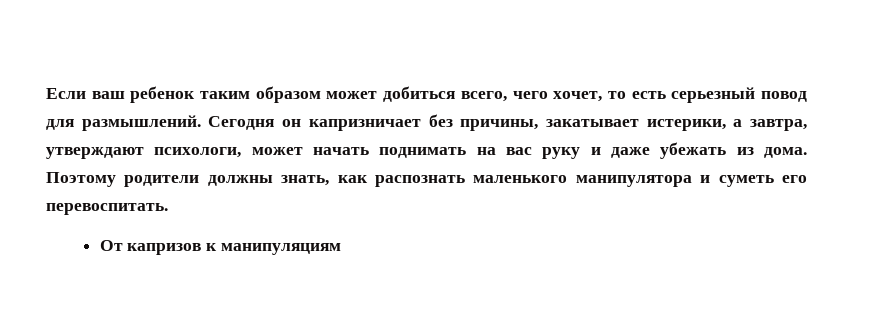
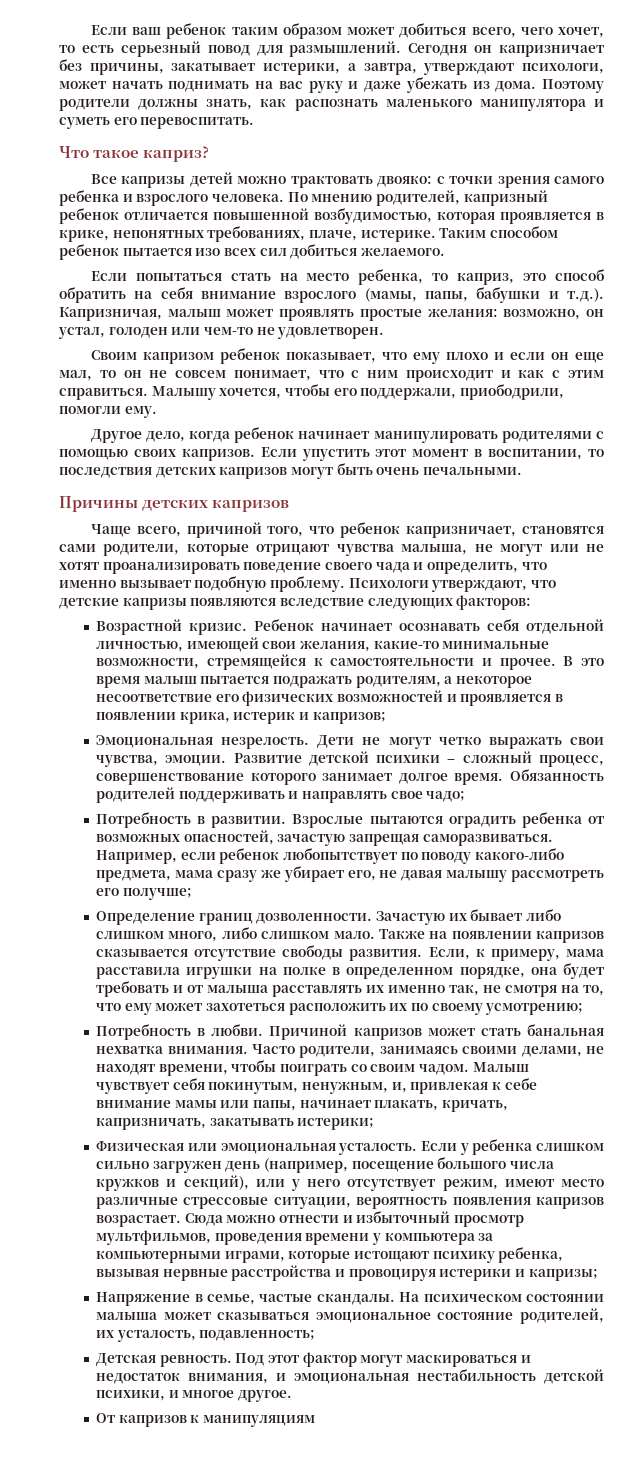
(168, 209) none -> [59,146,210,162] [90,172,604,188] [59,190,548,206] [59,208,604,224] [59,226,558,242] [59,244,445,260] [90,269,604,285] [59,287,604,303] [59,307,604,321] [58,327,385,339] [90,348,605,364] [59,370,604,382] [59,384,564,400] [59,406,157,418] [90,427,605,443] [59,447,605,461] [59,463,522,479] [59,496,290,512] [90,522,604,538] [59,544,605,556] [59,562,547,574] [59,576,556,592] [59,595,532,610] [96,619,604,635] [96,637,550,652] [96,654,604,670] [96,676,532,688] [96,690,563,706] [96,712,386,724] [96,735,605,749] [96,751,604,767] [96,769,604,785] [96,787,466,803] [96,812,604,828] [96,830,553,846] [96,848,564,864] [96,866,604,882] [96,888,192,900] [96,909,561,925] [96,927,604,943] [96,945,605,961] [96,963,605,979] [96,981,605,997] [96,1003,584,1015] [96,1024,605,1040] [96,1044,605,1058] [96,1060,529,1076] [96,1078,537,1094] [96,1100,508,1112] [96,1118,375,1130] [96,1139,604,1155] [96,1157,554,1173] [96,1175,604,1191] [96,1197,604,1209] [96,1211,524,1227] [96,1230,494,1245] [96,1247,564,1263] [96,1265,598,1281] [96,1292,604,1306] [96,1308,604,1324] [96,1330,316,1342] [96,1352,531,1367] [96,1369,605,1384] [96,1390,293,1402] // Что такое каприз? // Все капризы детей можно трактовать двояко: с точки зрения самого ребенка и взрослого человека. По мнению родителей, капризный ребенок отличается повышенной возбудимостью, которая проявляется в крике, непонятных требованиях, плаче, истерике. Таким способом ребенок пытается изо всех сил добиться желаемого. // Если попытаться стать на место ребенка, то каприз, это способ обратить на себя внимание взрослого (мамы, папы, бабушки и т.д.). Капризничая, малыш может проявлять простые желания: возможно, он устал, голоден или чем-то не удовлетворен. // Своим капризом ребенок показывает, что ему плохо и если он еще мал, то он не совсем понимает, что с ним происходит и как с этим справиться. Малышу хочется, чтобы его поддержали, приободрили, помогли ему. // Другое дело, когда ребенок начинает манипулировать родителями с помощью своих капризов. Если упустить этот момент в воспитании, то последствия детских капризов могут быть очень печальными. // Причины детских капризов // Чаще всего, причиной того, что ребенок капризничает, становятся сами родители, которые отрицают чувства малыша, не могут или не хотят проанализировать поведение своего чада и определить, что именно вызывает подобную проблему. Психологи утверждают, что детские капризы появляются вследствие следующих факторов: // Возрастной кризис. Ребенок начинает осознавать себя отдельной личностью, имеющей свои желания, какие-то минимальные возможности, стремящейся к самостоятельности и прочее. В это время малыш пытается подражать родителям, а некоторое несоответствие его физических возможностей и проявляется в появлении крика, истерик и капризов; // Эмоциональная незрелость. Дети не могут четко выражать свои чувства, эмоции. Развитие детской психики – сложный процесс, совершенствование которого занимает долгое время. Обязанность родителей поддерживать и направлять свое чадо; // Потребность в развитии. Взрослые пытаются оградить ребенка от возможных опасностей, зачастую запрещая саморазвиваться. Например, если ребенок любопытствует по поводу какого-либо предмета, мама сразу же убирает его, не давая малышу рассмотреть его получше; // Определение границ дозволенности. Зачастую их бывает либо слишком много, либо слишком мало. Также на появлении капризов сказывается отсутствие свободы развития. Если, к примеру, мама расставила игрушки на полке в определенном порядке, она будет требовать и от малыша расставлять их именно так, не смотря на то, что ему может захотеться расположить их по своему усмотрению; // Потребность в любви. Причиной капризов может стать банальная нехватка внимания. Часто родители, занимаясь своими делами, не находят времени, чтобы поиграть со своим чадом. Малыш чувствует себя покинутым, ненужным, и, привлекая к себе внимание мамы или папы, начинает плакать, кричать, капризничать, закатывать истерики; // Физическая или эмоциональная усталость. Если у ребенка слишком сильно загружен день (например, посещение большого числа кружков и секций), или у него отсутствует режим, имеют место различные стрессовые ситуации, вероятность появления капризов возрастает. Сюда можно отнести и избыточный просмотр мультфильмов, проведения времени у компьютера за компьютерными играми, которые истощают психику ребенка, вызывая нервные расстройства и провоцируя истерики и капризы; // Напряжение в семье, частые скандалы. На психическом состоянии малыша может сказываться эмоциональное состояние родителей, их усталость, подавленность; // Детская ревность. Под этот фактор могут маскироваться и недостаток внимания, и эмоциональная нестабильность детской психики, и многое другое.

